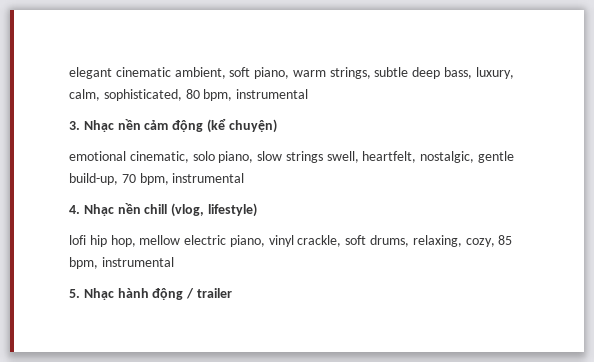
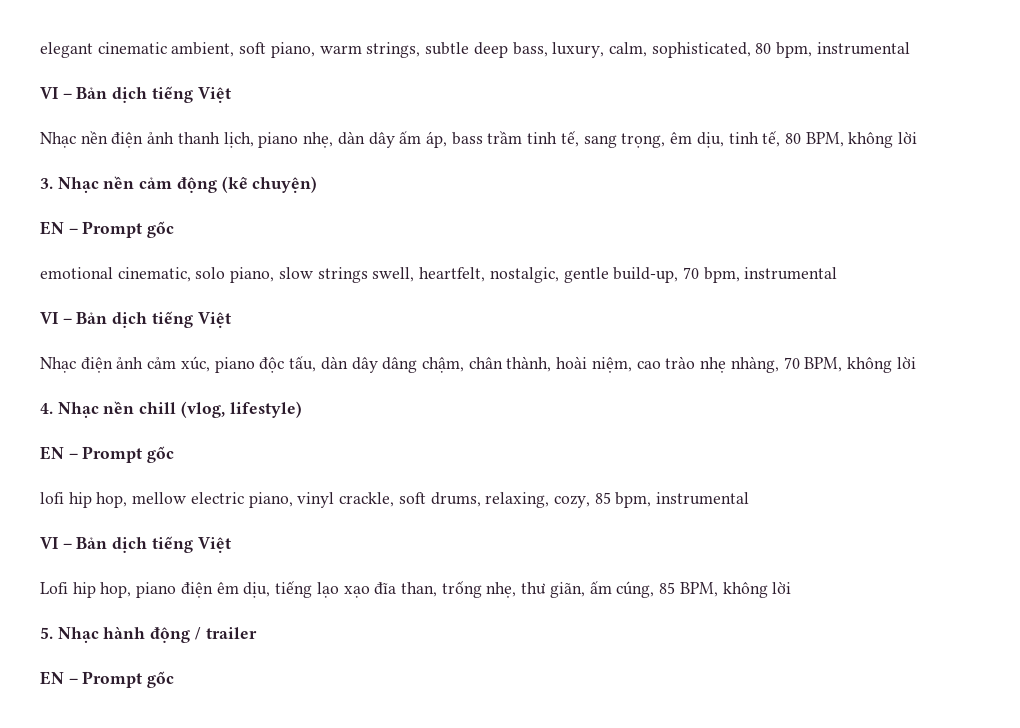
(309, 94) none -> [40,86,231,103] [40,131,918,148] // VI – Bản dịch tiếng Việt // Nhạc nền điện ảnh thanh lịch, piano nhẹ, dàn dây ấm áp, bass trầm tinh tế, sang trọng, êm dịu, tinh tế, 80 BPM, không lời
(277, 126) none -> [40,221,175,238] // EN – Prompt gốc
(245, 178) none -> [40,311,231,328] [40,356,916,373] // VI – Bản dịch tiếng Việt // Nhạc điện ảnh cảm xúc, piano độc tấu, dàn dây dâng chậm, chân thành, hoài niệm, cao trào nhẹ nhàng, 70 BPM, không lời
(257, 210) none -> [40,446,175,463] // EN – Prompt gốc
(174, 262) none -> [40,536,231,553] [40,581,792,598] // VI – Bản dịch tiếng Việt // Lofi hip hop, piano điện êm dịu, tiếng lạo xạo đĩa than, trống nhẹ, thư giãn, ấm cúng, 85 BPM, không lời
(232, 293) none -> [40,671,175,688] // EN – Prompt gốc

